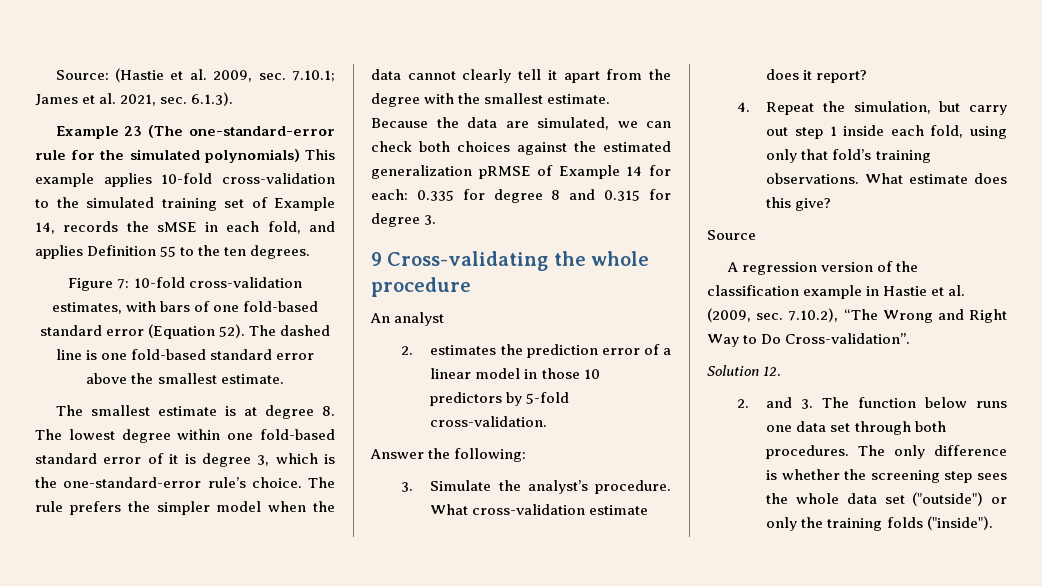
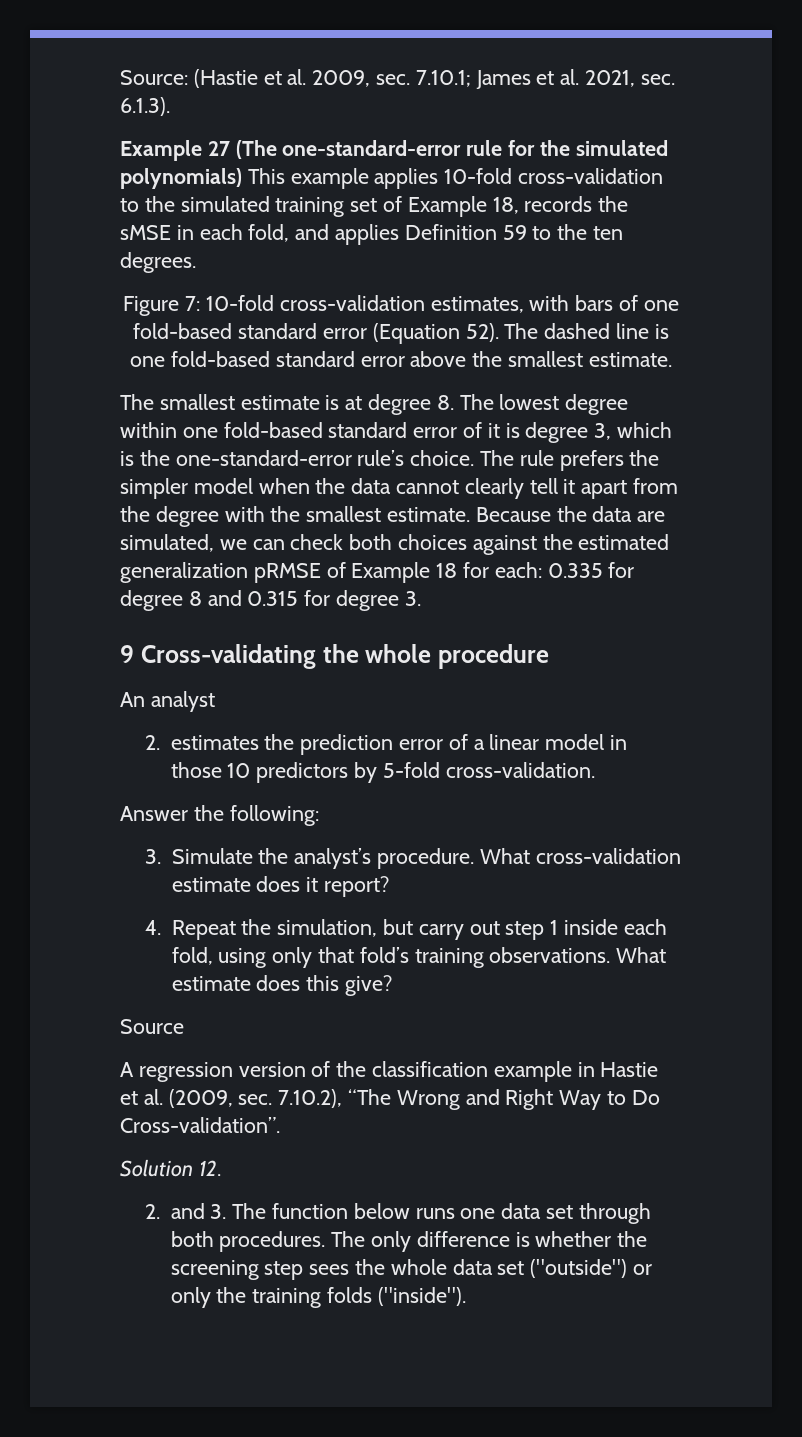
[124,126,143,136] 23 -> [207,141,230,156] 27
[35,222,55,234] 14, -> [492,197,519,214] 18,
[160,246,177,257] 55 -> [502,225,527,240] 59
[626,166,643,176] 14 -> [436,563,458,578] 18

